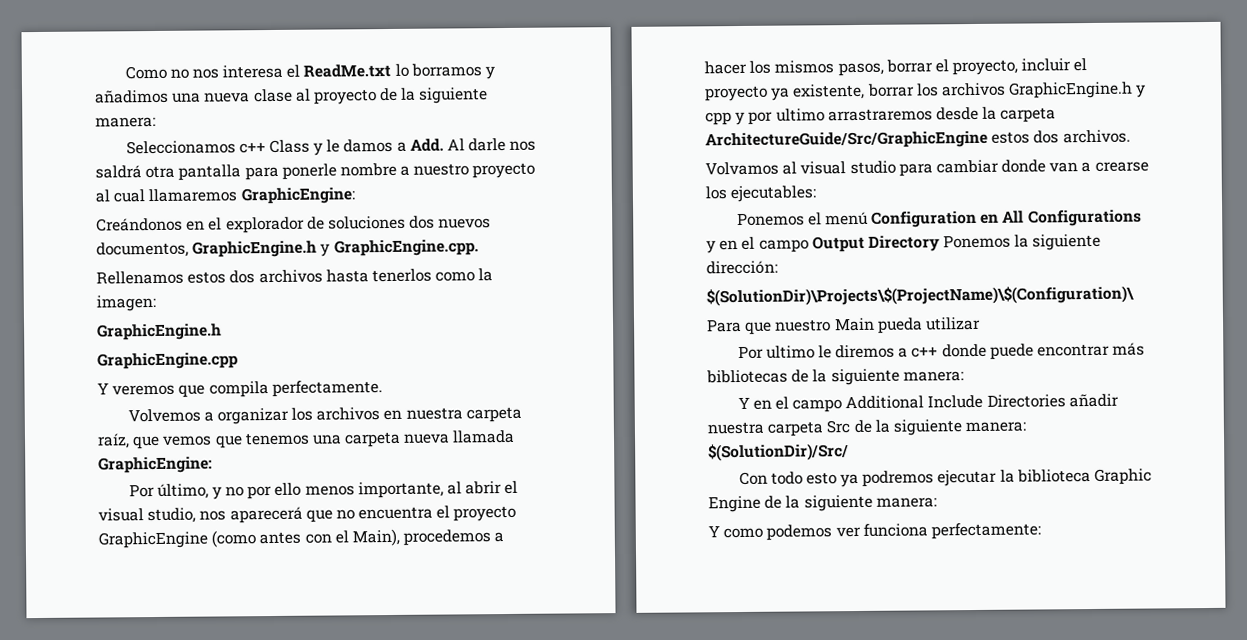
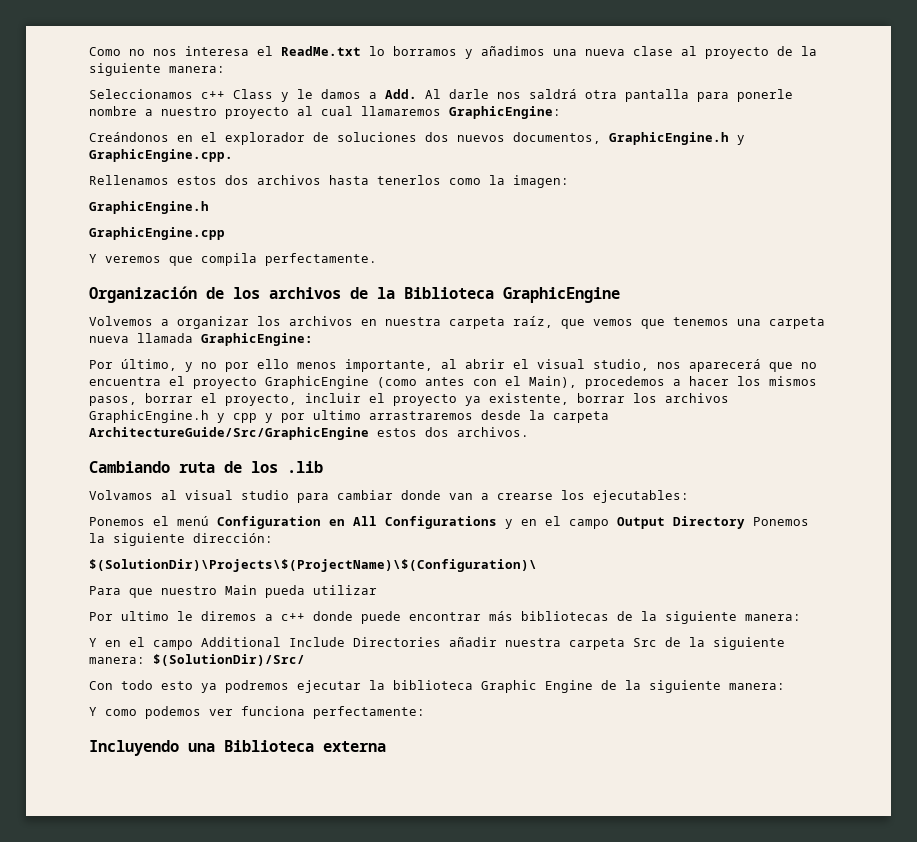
(383, 389) none -> [89,286,620,303] // Organización de los archivos de la Biblioteca GraphicEngine
(1131, 136) none -> [89,461,323,473] // Cambiando ruta de los .lib
(1041, 531) none -> [89,740,386,756] // Incluyendo una Biblioteca externa

